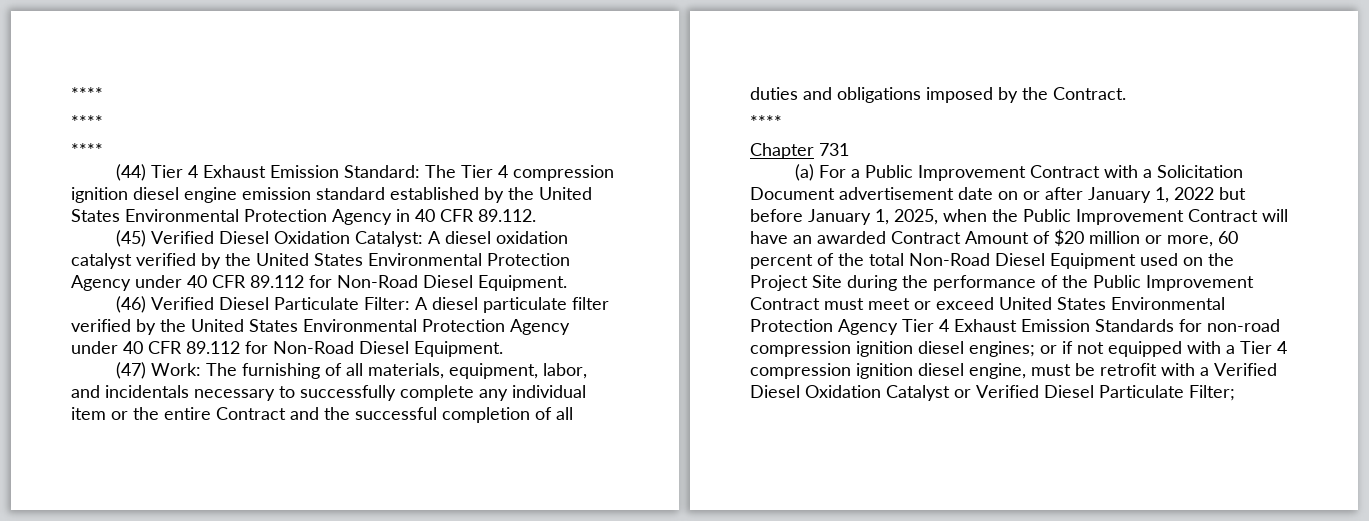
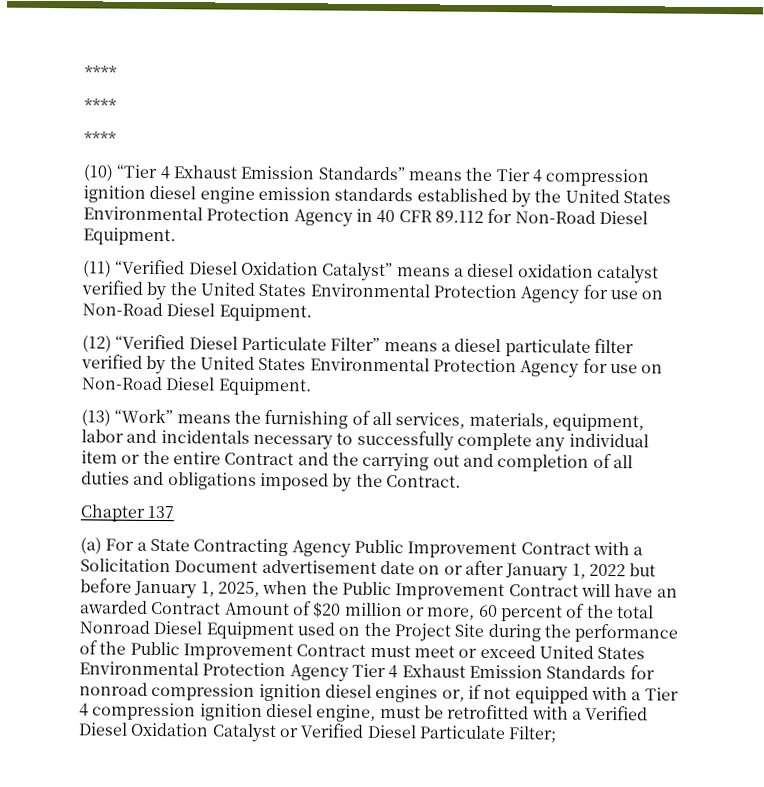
[116,164,457,181] (44) Tier 4 Exhaust Emission Standard: The -> [83,164,494,182] (10) “Tier 4 Exhaust Emission Standards” means the
[316,187,385,200] standard -> [334,187,414,202] standards
[478,209,536,222] [116,230,442,247] 89.112. // (45) Verified Diesel Oxidation Catalyst: A -> [434,208,648,225] [83,227,176,246] [83,259,464,282] 89.112 for Non-Road Diesel Equipment. // (11) “Verified Diesel Oxidation Catalyst” means a
[135,275,567,291] [116,296,429,313] under 40 CFR 89.112 for Non-Road Diesel Equipment. // (46) Verified Diesel Particulate Filter: A -> [582,284,664,300] [82,302,312,322] [82,334,451,353] for use on Non-Road Diesel Equipment. // (12) “Verified Diesel Particulate Filter” means a
[71,341,503,357] [116,362,238,379] under 40 CFR 89.112 for Non-Road Diesel Equipment. // (47) Work: The -> [582,358,664,374] [82,376,312,396] [81,408,261,427] for use on Non-Road Diesel Equipment. // (13) “Work” means the
(364, 369) none -> [395,412,466,429] services,
[543,363,588,379] labor, -> [81,429,124,443] labor
[355,407,437,420] successful -> [362,452,494,472] carrying out and
[750,115,782,128] // **** -> (461, 481) none
[819,143,849,156] 731 -> [147,505,175,519] 137
(861, 173) none -> [149,538,351,558] State Contracting Agency
[909,253,990,266] Non-Road -> [79,620,150,634] Nonroad
[1207,319,1280,332] [750,341,1057,357] non-road compression ignition diesel engines; or -> [79,682,465,703] nonroad compression ignition diesel engines or,
[1100,363,1157,376] retrofit -> [447,704,530,720] retrofitted

